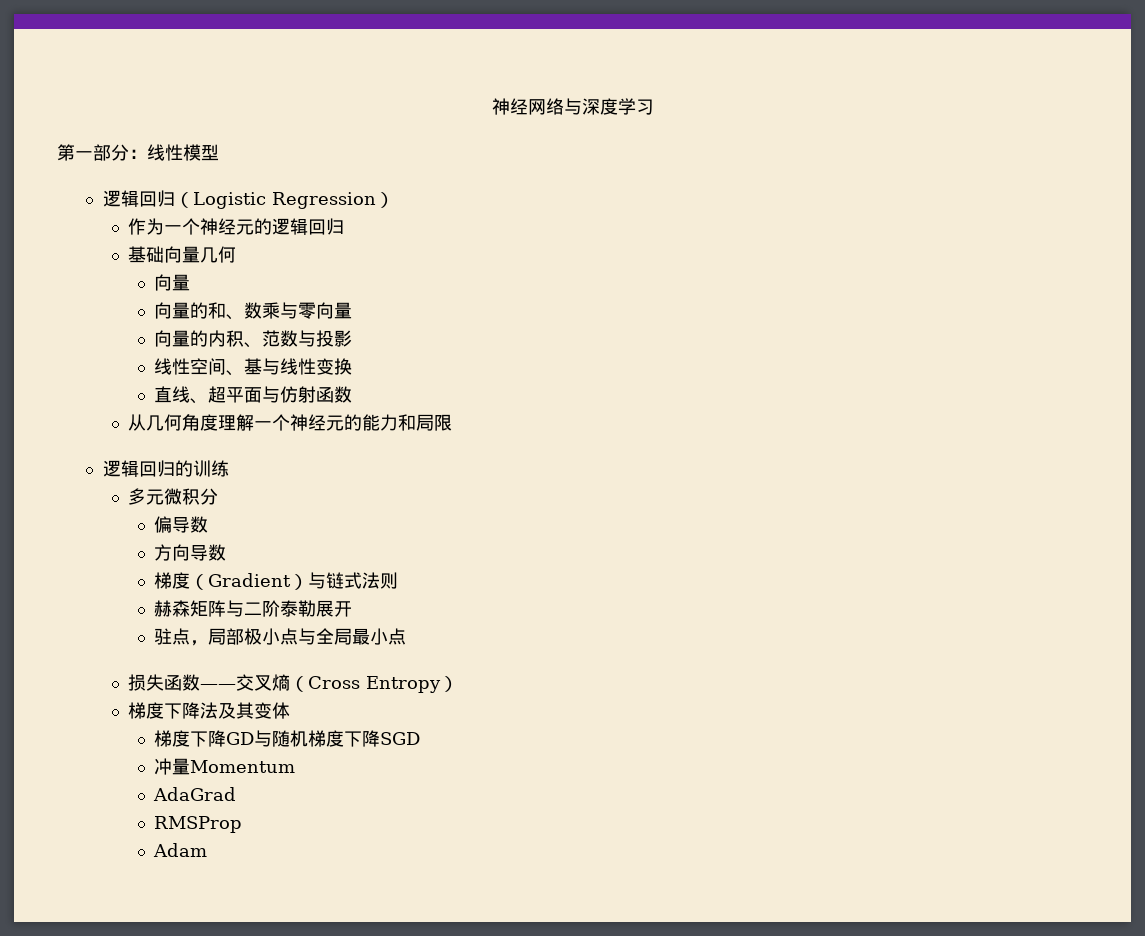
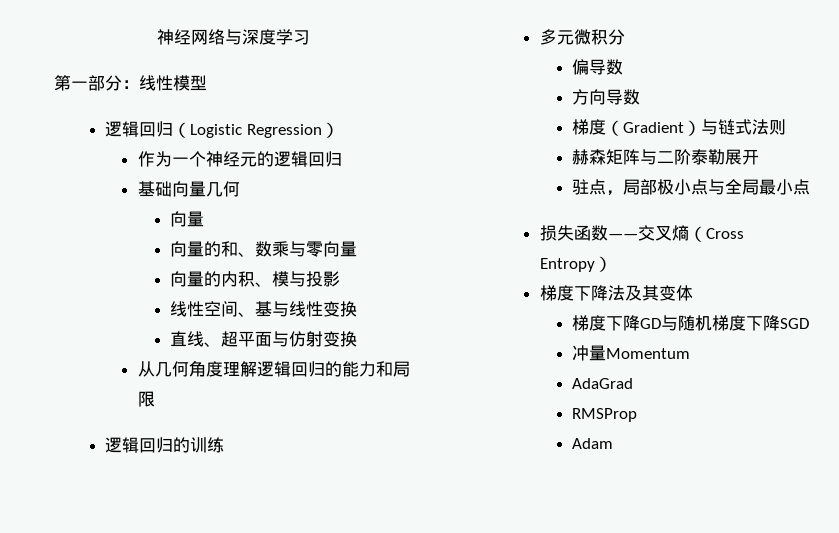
[262,330,299,347] 范数 -> [272,271,290,287] 模
[316,386,353,403] 函数 -> [323,331,358,347] 变换
[254,414,345,431] 一个神经元 -> [256,361,325,377] 逻辑回归

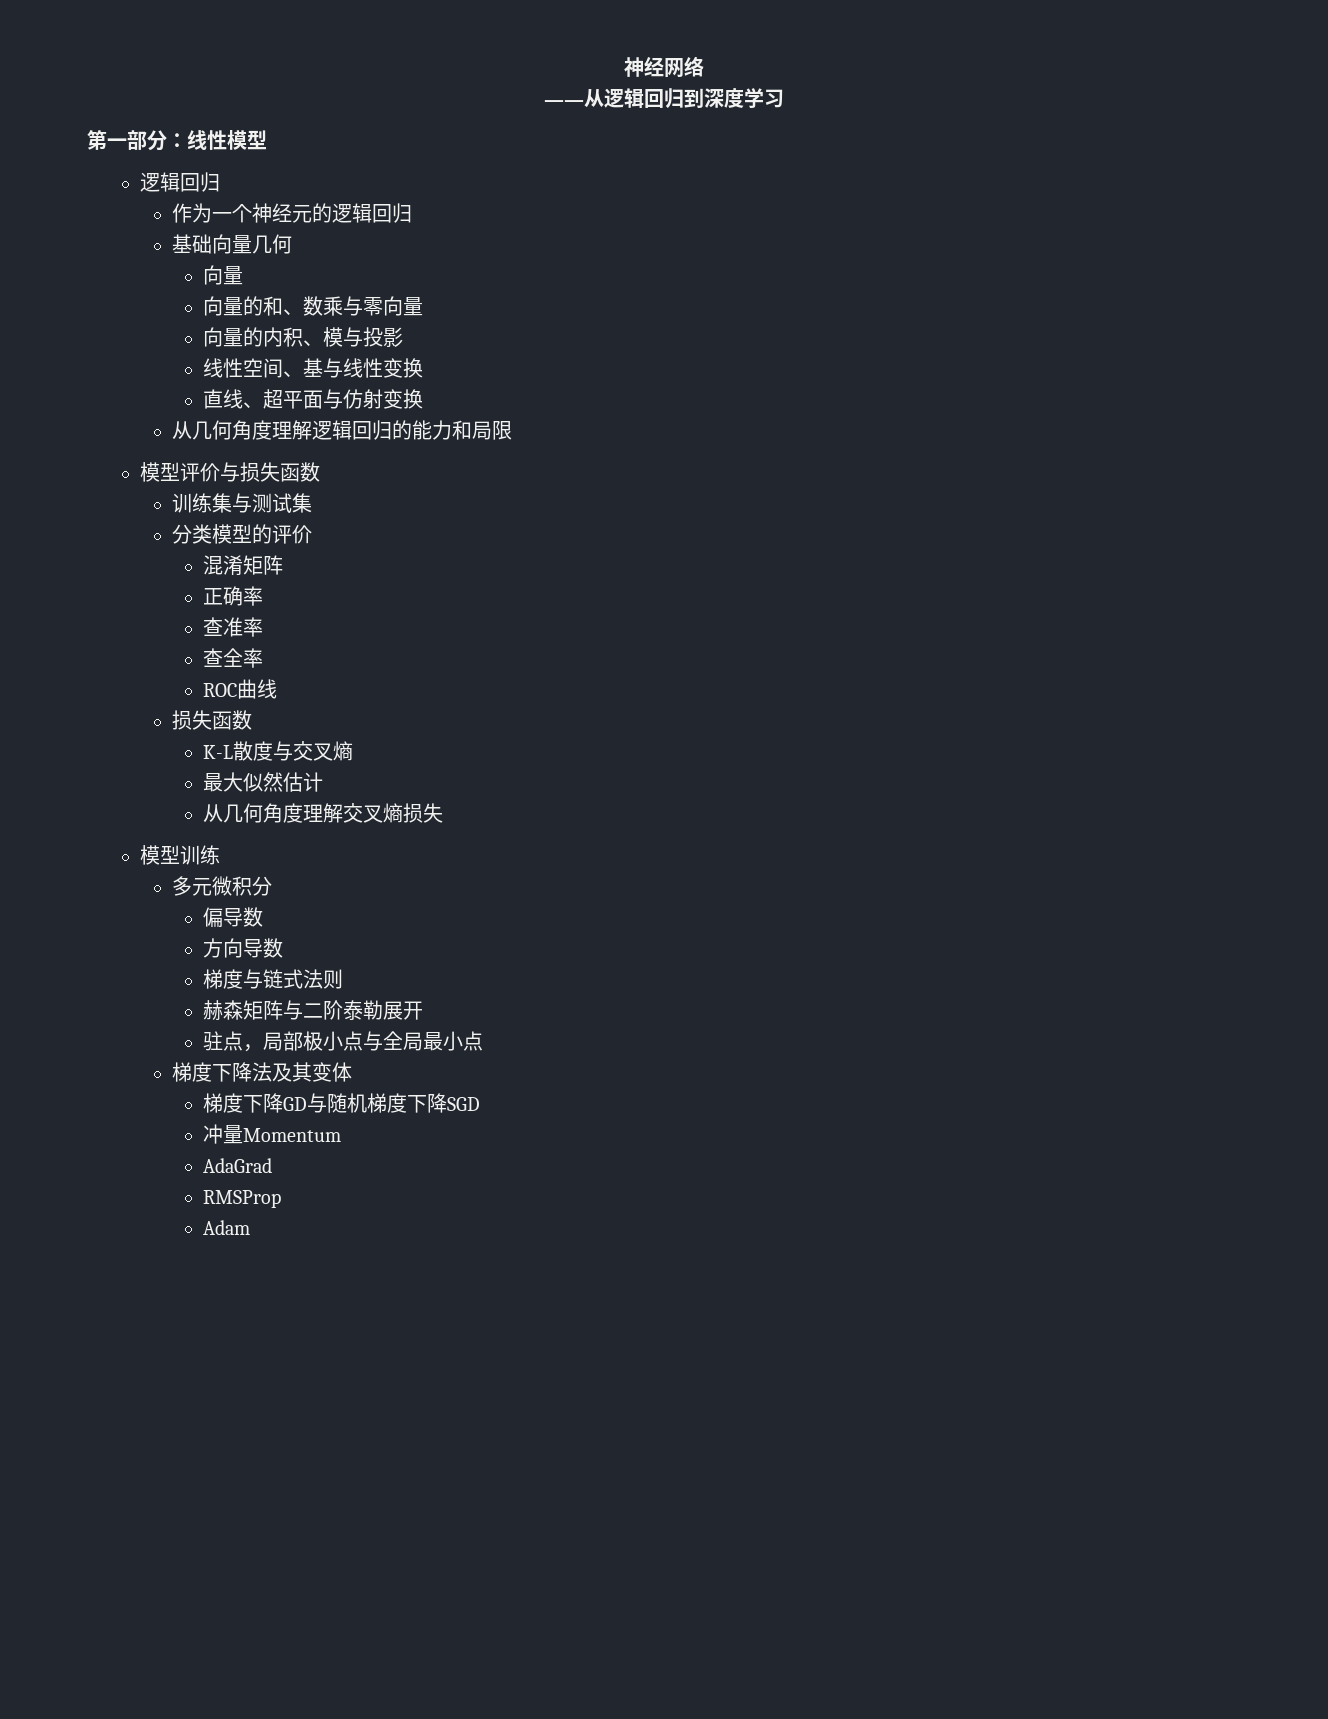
[224,29,242,45] 与 -> [544,88,704,109] // ——从逻辑回归到
[173,122,339,138] （Logistic Regression） -> (221, 182) none
[105,437,191,453] 逻辑回归的 -> [140,462,321,482] [171,493,312,513] [171,524,312,544] [203,555,284,576] [203,586,264,606] [203,617,264,637] [203,648,264,668] [203,679,278,699] [171,710,252,730] [203,741,354,761] [203,772,324,792] [203,803,444,823] [140,845,181,865] 模型评价与损失函数 // 训练集与测试集 // 分类模型的评价 // 混淆矩阵 // 正确率 // 查准率 // 查全率 // ROC曲线 // 损失函数 // K-L散度与交叉熵 // 最大似然估计 // 从几何角度理解交叉熵损失 // 模型
[606,120,702,136] （Gradient） -> (244, 979) none
[539,225,744,242] [539,256,612,272] // 损失函数——交叉熵（Cross Entropy） -> (484, 1041) none

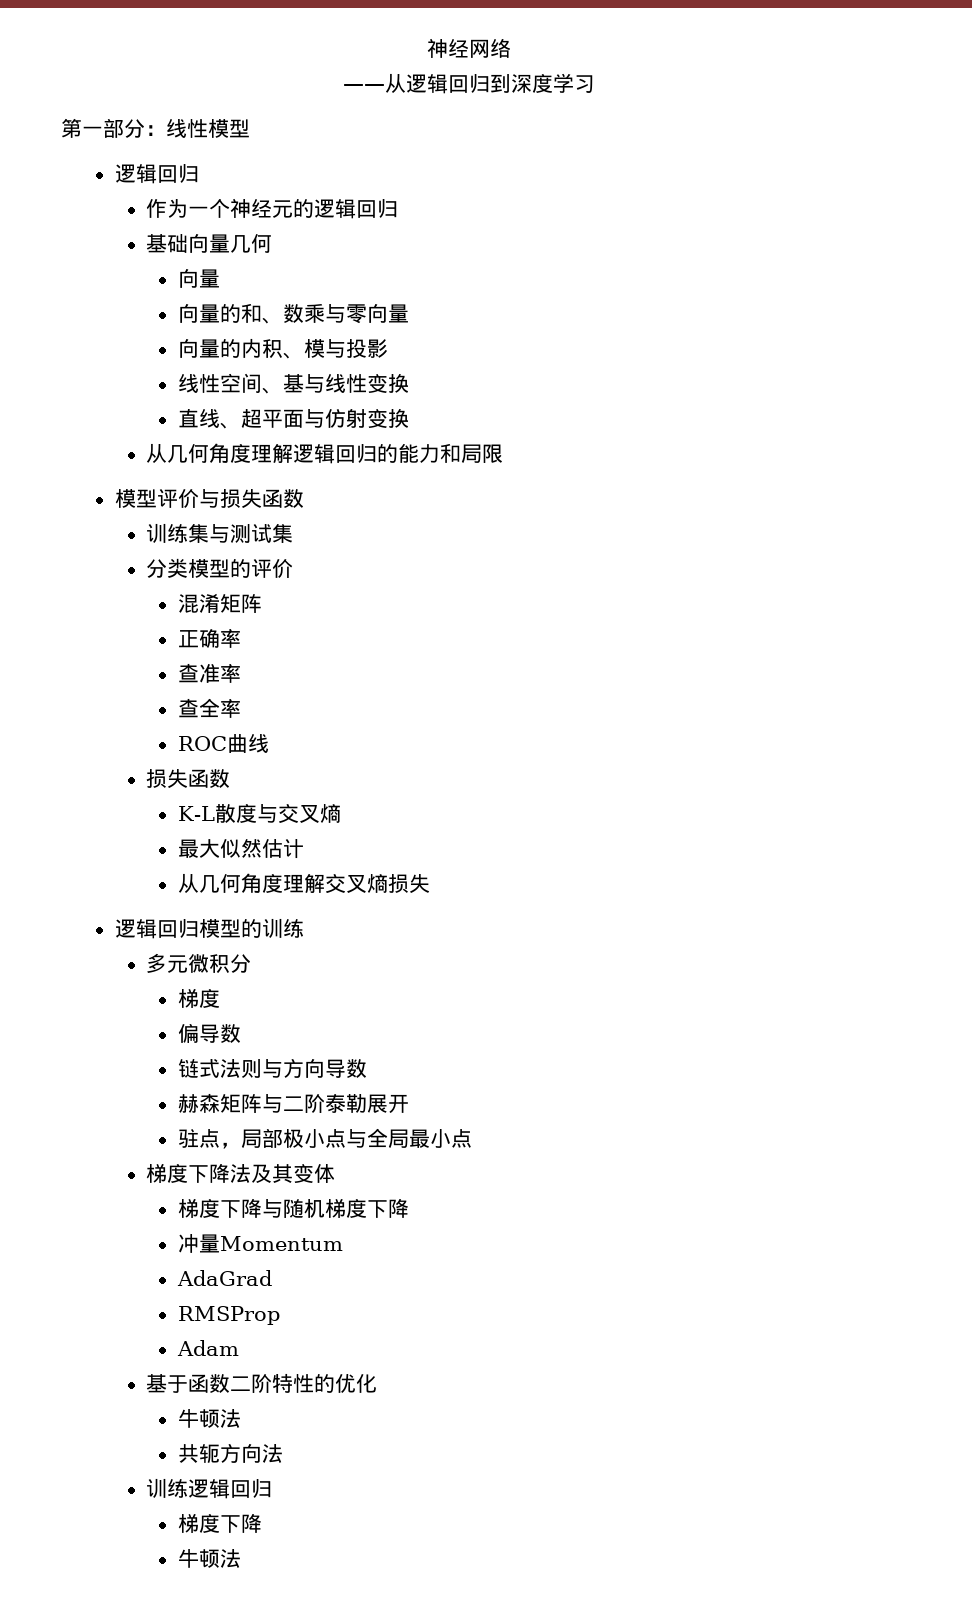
[140,845,181,865] 模型 -> [114,919,262,939] 逻辑回归模型的
(272, 886) none -> [177,988,220,1008] // 梯度
(264, 917) none -> [177,1058,283,1078] 链式法则与
[203,969,344,989] // 梯度与链式法则 -> (367, 1068) none
[283,1097,308,1111] GD -> (262, 1208) none
[447,1097,481,1111] SGD -> (409, 1208) none
(251, 1227) none -> [146,1373,378,1393] [177,1409,241,1428] [177,1443,283,1463] [146,1478,273,1499] [177,1513,262,1533] [177,1549,241,1568] // 基于函数二阶特性的优化 // 牛顿法 // 共轭方向法 // 训练逻辑回归 // 梯度下降 // 牛顿法

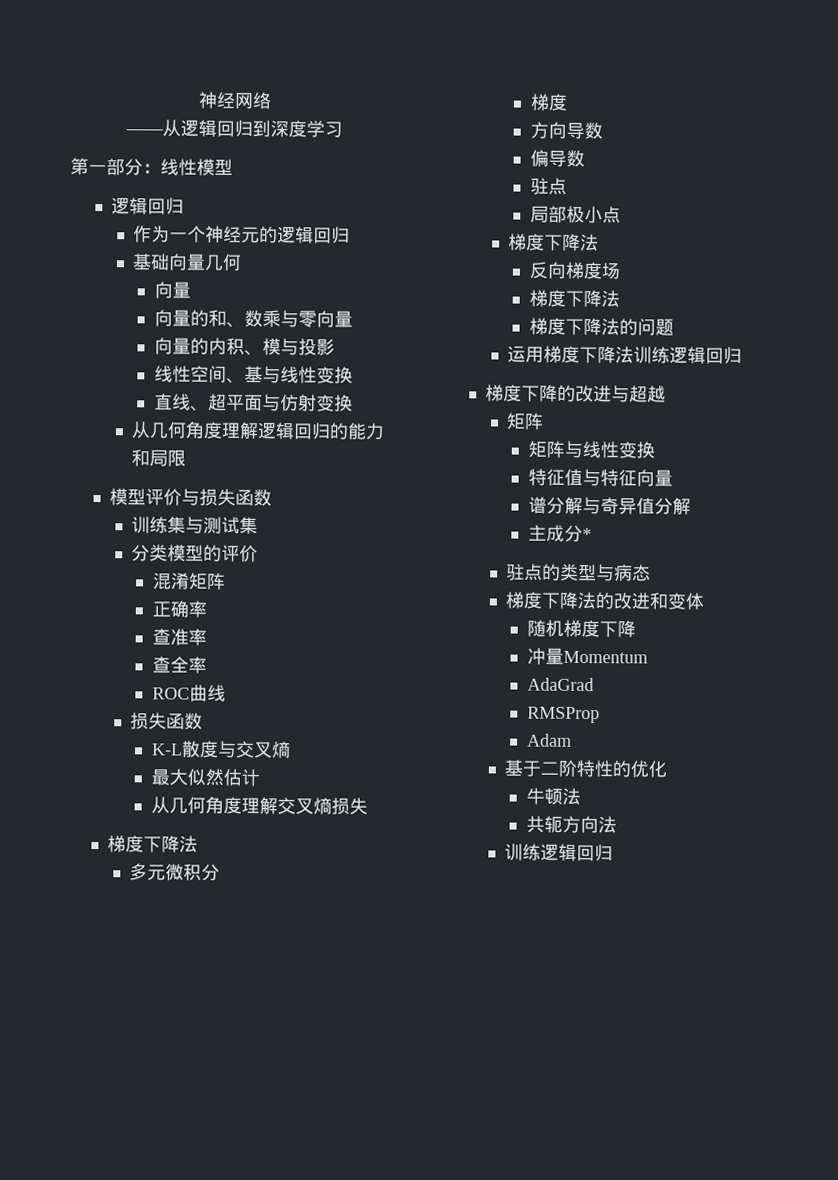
[114,918,304,939] 逻辑回归模型的训练 -> [107,835,199,853] 梯度下降法
[177,1023,241,1043] [177,1058,367,1078] [177,1093,409,1114] [177,1129,241,1149] 偏导数 // 链式法则与方向导数 // 赫森矩阵与二阶泰勒展开 // 驻点， -> [529,121,603,140] [529,149,585,168] [529,177,567,195] 方向导数 // 偏导数 // 驻点 //
[345,1128,472,1148] [146,1163,336,1183] [177,1198,283,1218] 与全局最小点 // 梯度下降法及其变体 // 梯度下降与 -> [507,233,599,252] [528,261,621,280] [528,289,620,308] [528,317,674,336] [506,345,742,364] [485,384,667,403] [505,412,544,430] [527,440,655,459] [527,468,673,487] [527,496,691,515] [527,524,592,542] [505,563,651,582] [504,591,704,610] // 梯度下降法 // 反向梯度场 // 梯度下降法 // 梯度下降法的问题 // 运用梯度下降法训练逻辑回归 // 梯度下降的改进与超越 // 矩阵 // 矩阵与线性变换 // 特征值与特征向量 // 谱分解与奇异值分解 // 主成分* // 驻点的类型与病态 // 梯度下降法的改进和变体 //
[188,1374,231,1393] 函数 -> (541, 768) none
[177,1513,262,1533] [177,1549,241,1568] // 梯度下降 // 牛顿法 -> (613, 853) none

